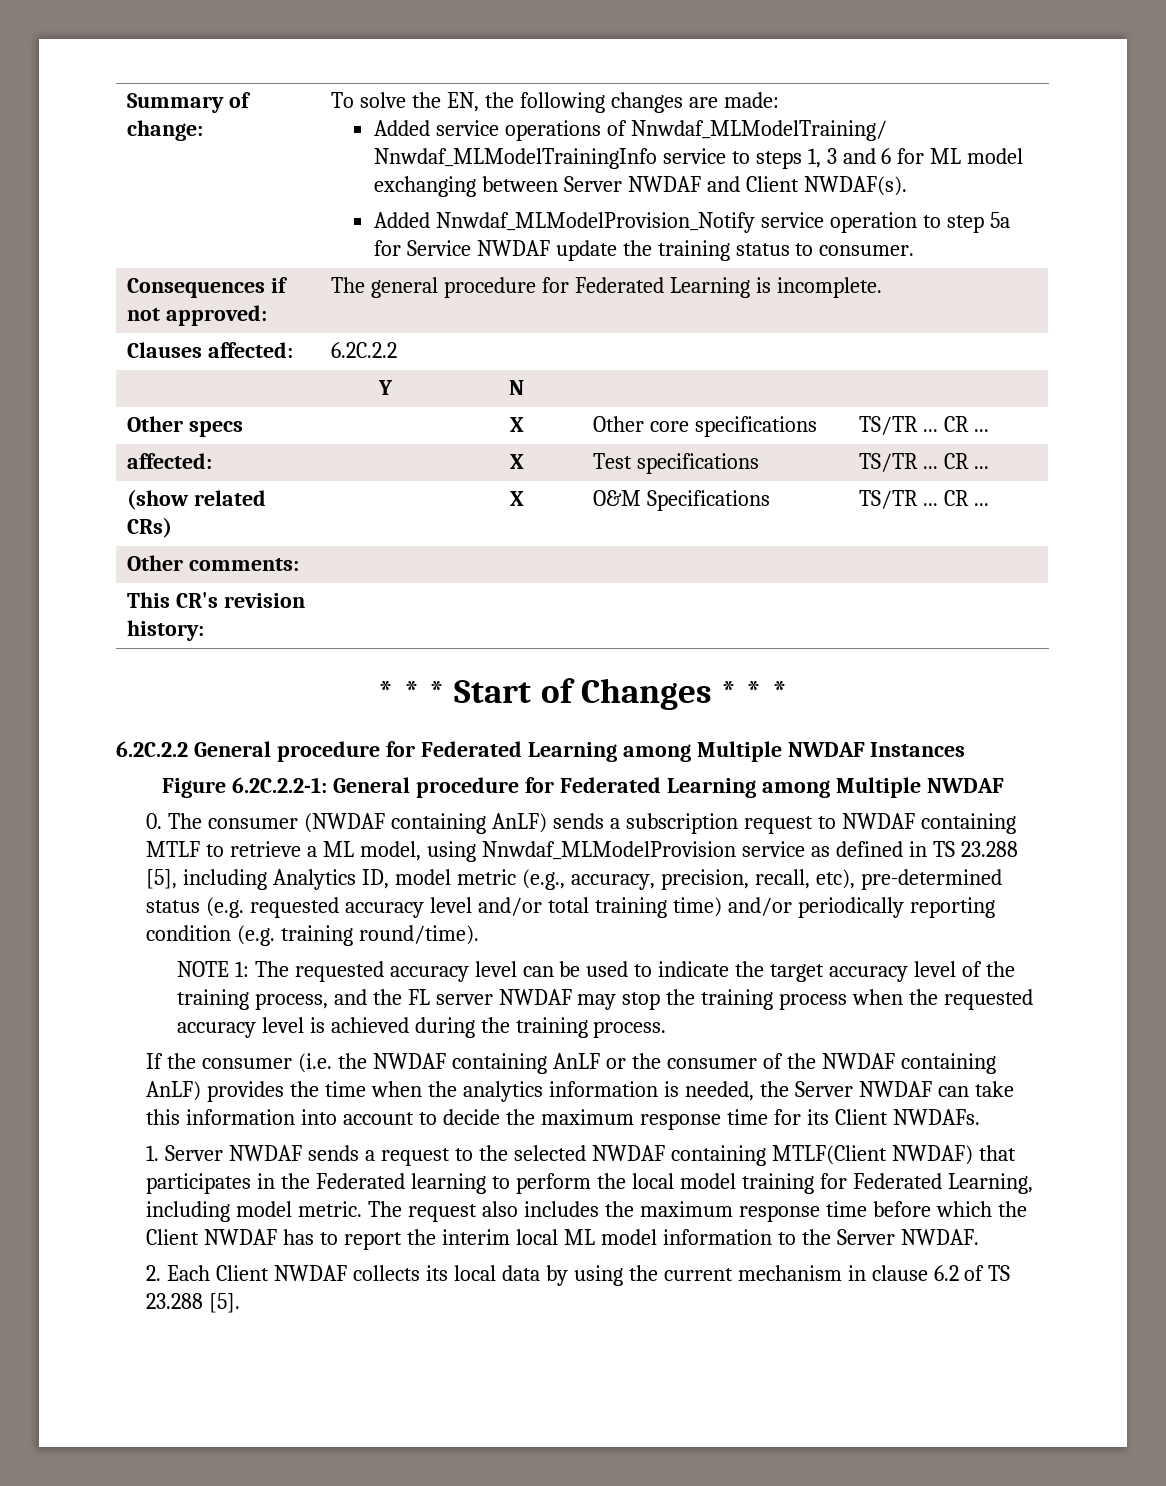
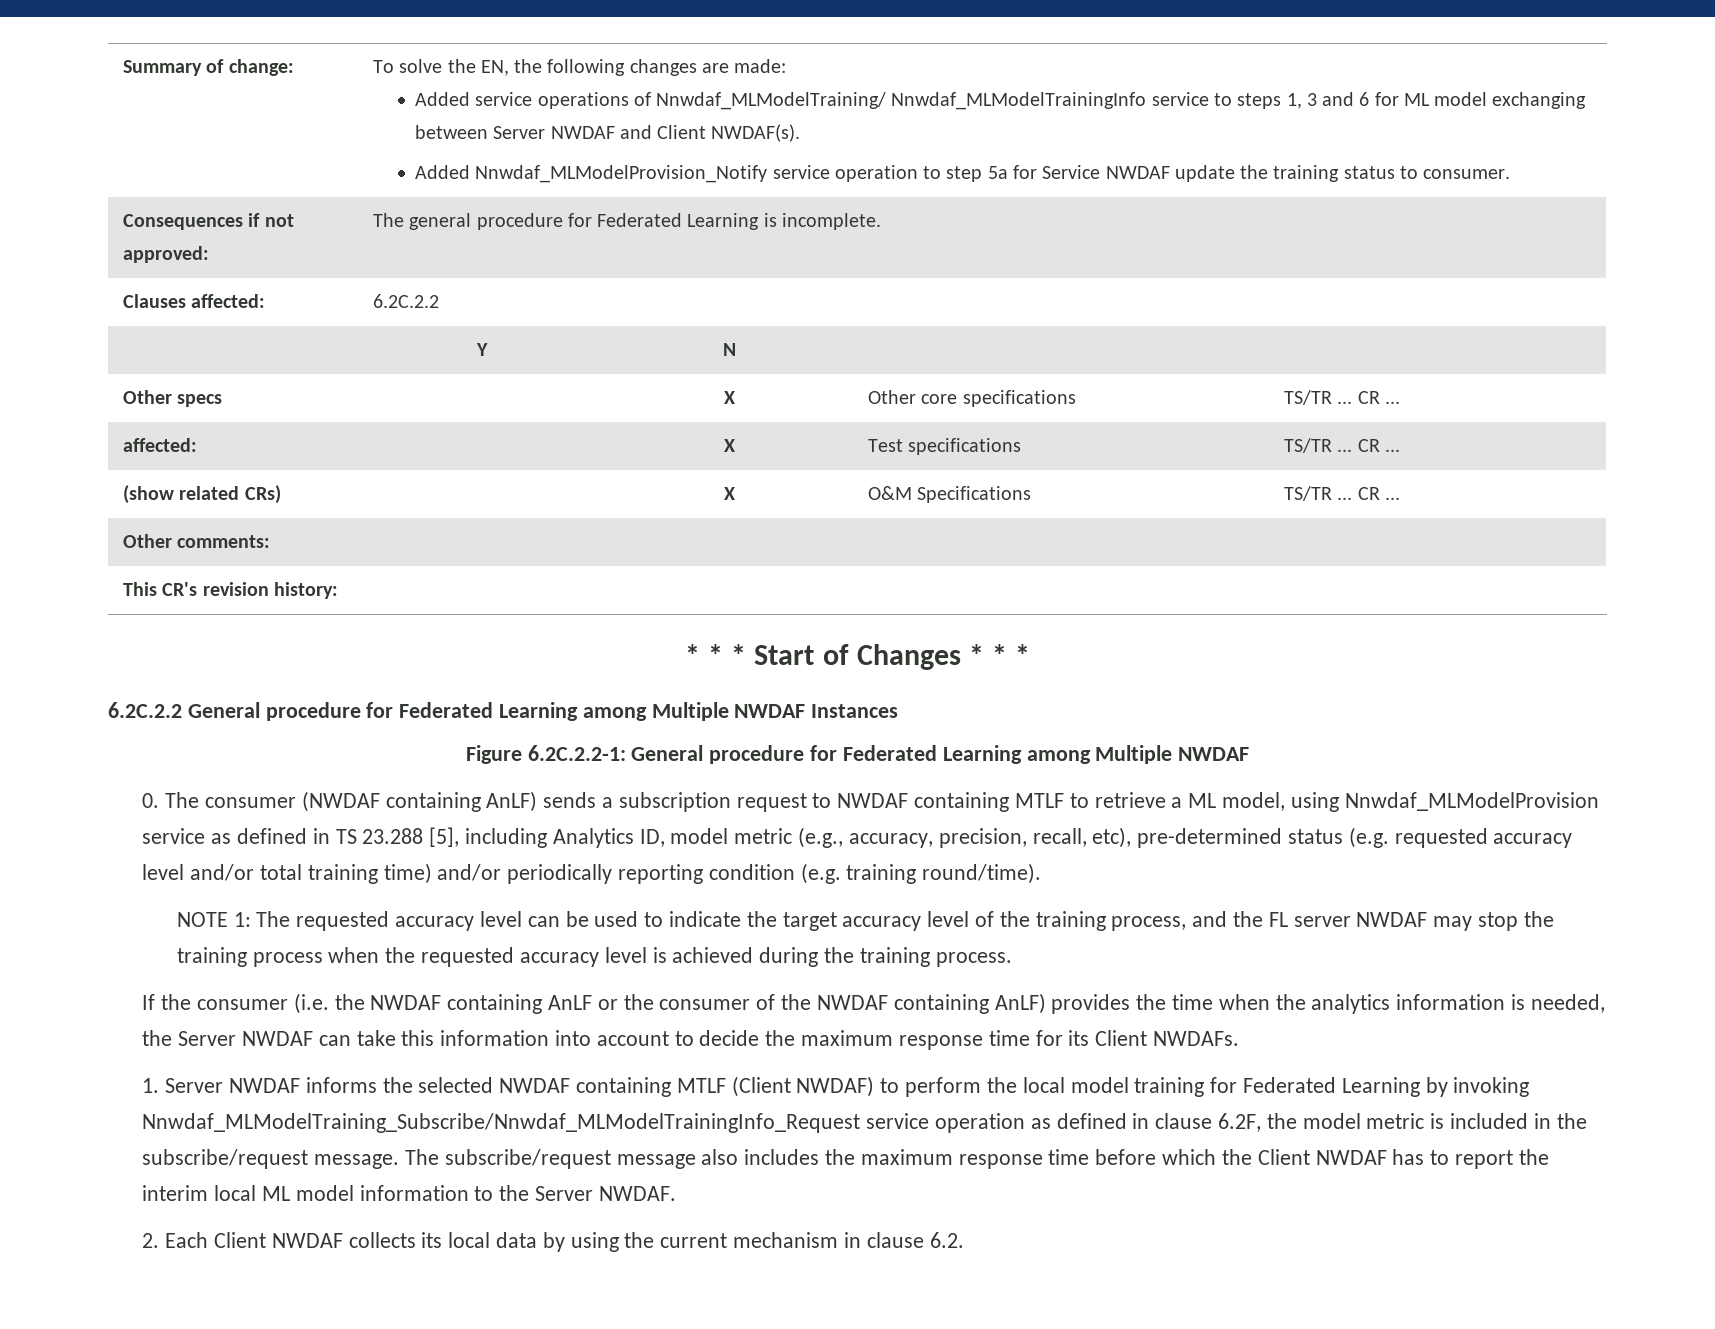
[308,1145,1016,1166] [146,1173,487,1194] sends a request to the selected NWDAF containing MTLF(Client NWDAF) that participates in the Federated learning -> [305,1076,875,1097] informs the selected NWDAF containing MTLF (Client NWDAF)
[947,1173,1033,1194] [146,1201,478,1222] Learning, including model metric. The request -> [1341,1077,1530,1097] [142,1113,1587,1133] [142,1149,696,1169] Learning by invoking Nnwdaf_MLModelTraining_Subscribe/Nnwdaf_MLModelTrainingInfo_Request service operation as defined in clause 6.2F, the model metric is included in the subscribe/request message. The subscribe/request message
[933,1265,1011,1281] [146,1293,241,1313] 6.2 of TS 23.288 [5]. -> [929,1232,964,1248] 6.2.

